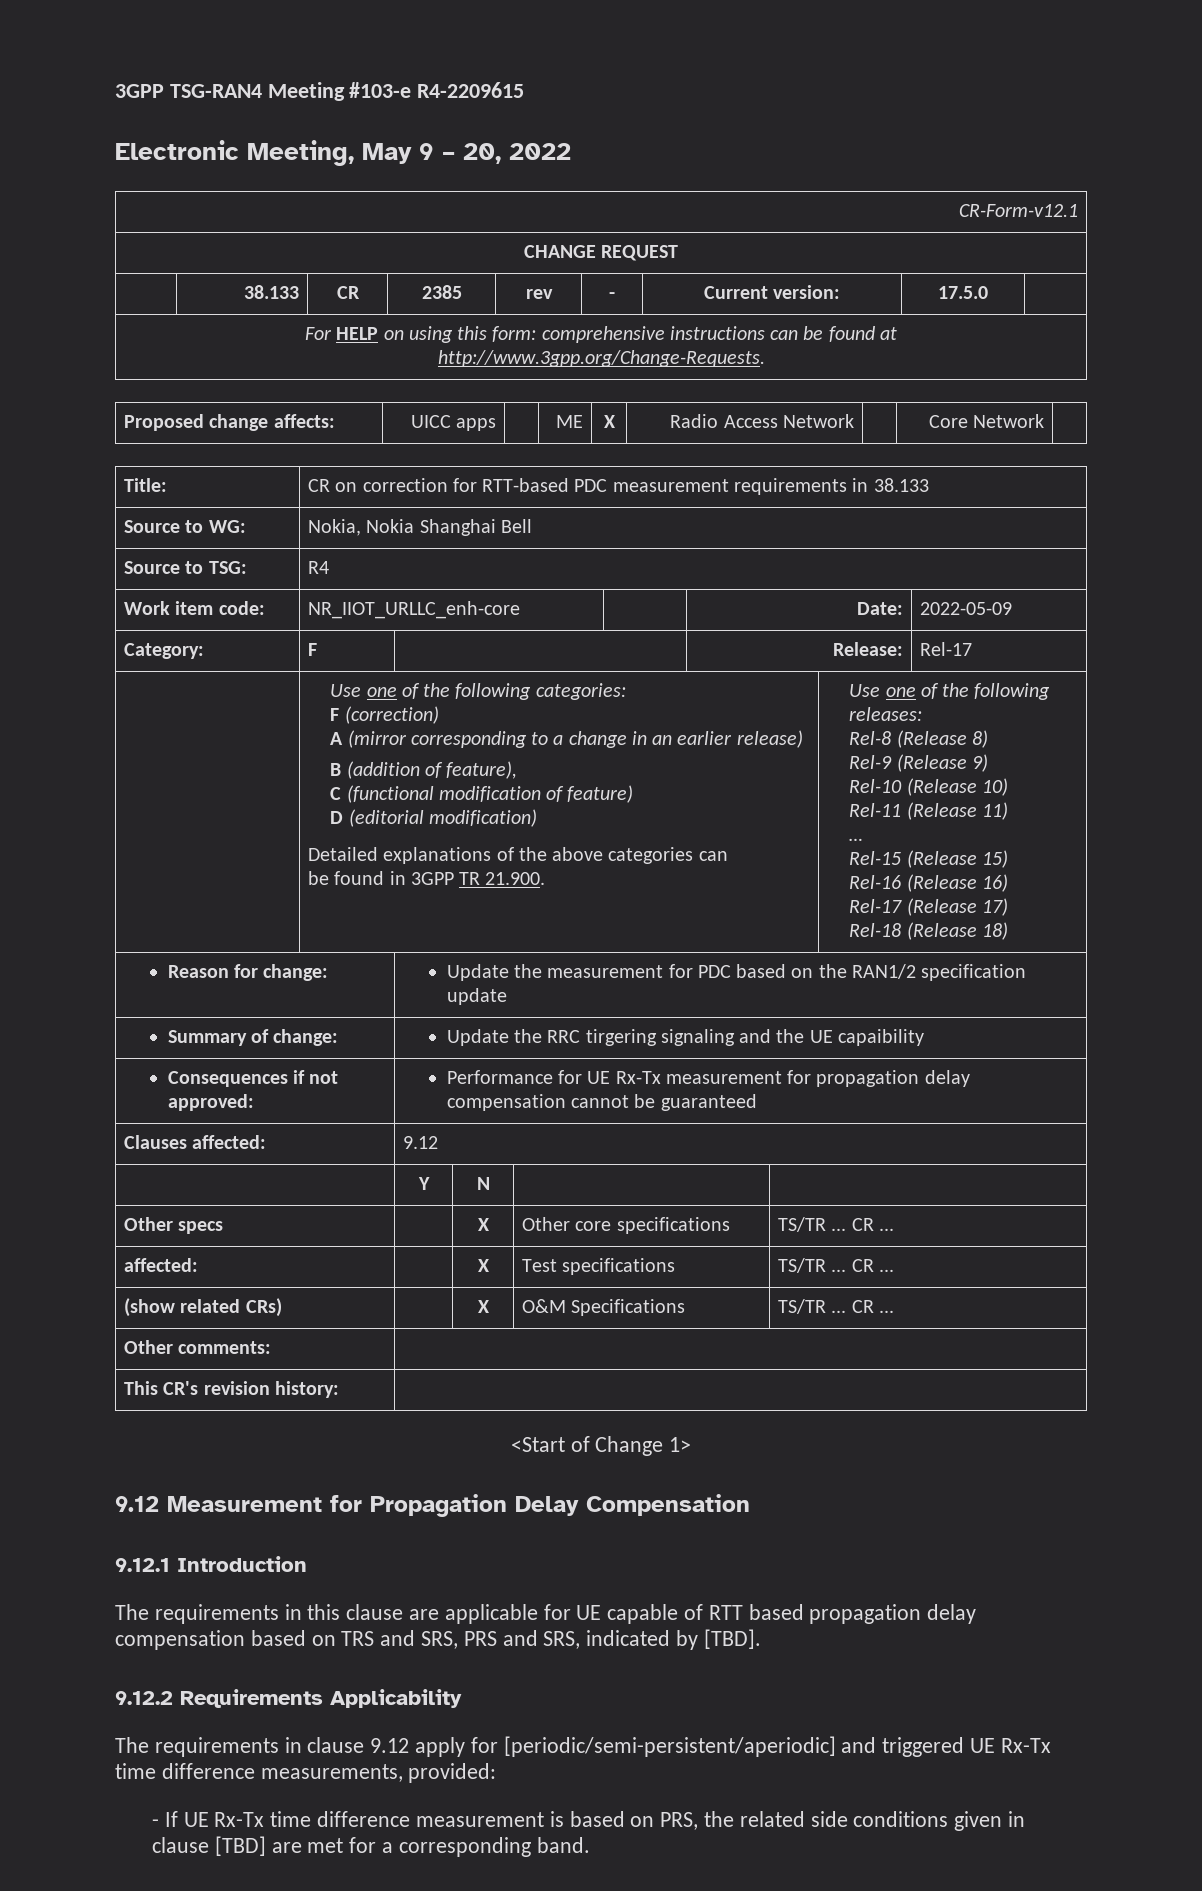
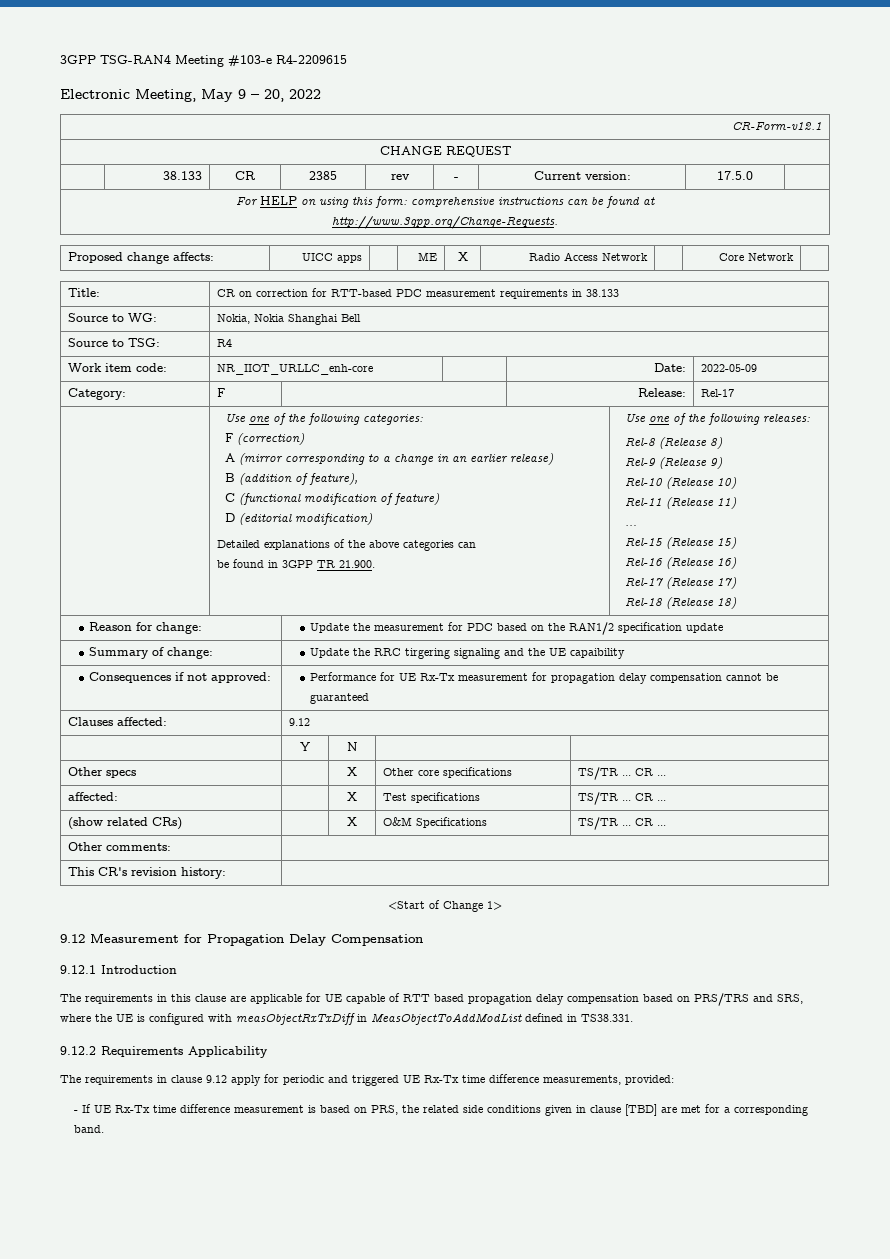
[341,1629,761,1650] TRS and SRS, PRS and SRS, indicated by [TBD]. -> [694,993,803,1006] [60,1013,633,1025] PRS/TRS and SRS, where the UE is configured with measObjectRxTxDiff in MeasObjectToAddModList defined in TS38.331.
[503,1736,836,1757] [periodic/semi-persistent/aperiodic] -> [283,1075,324,1085] periodic

